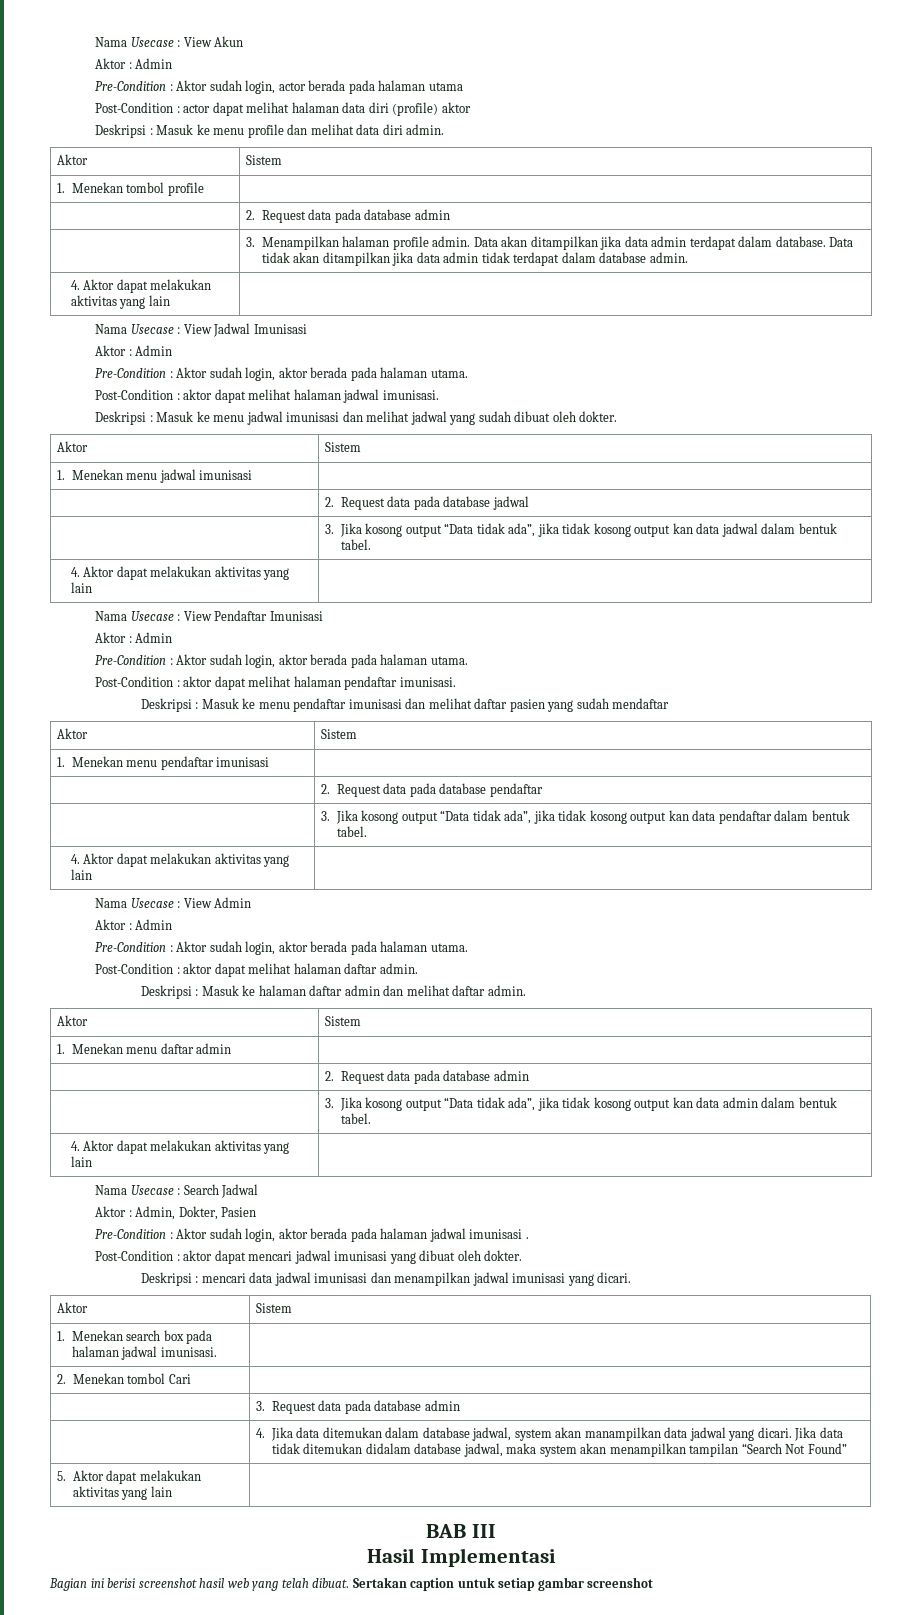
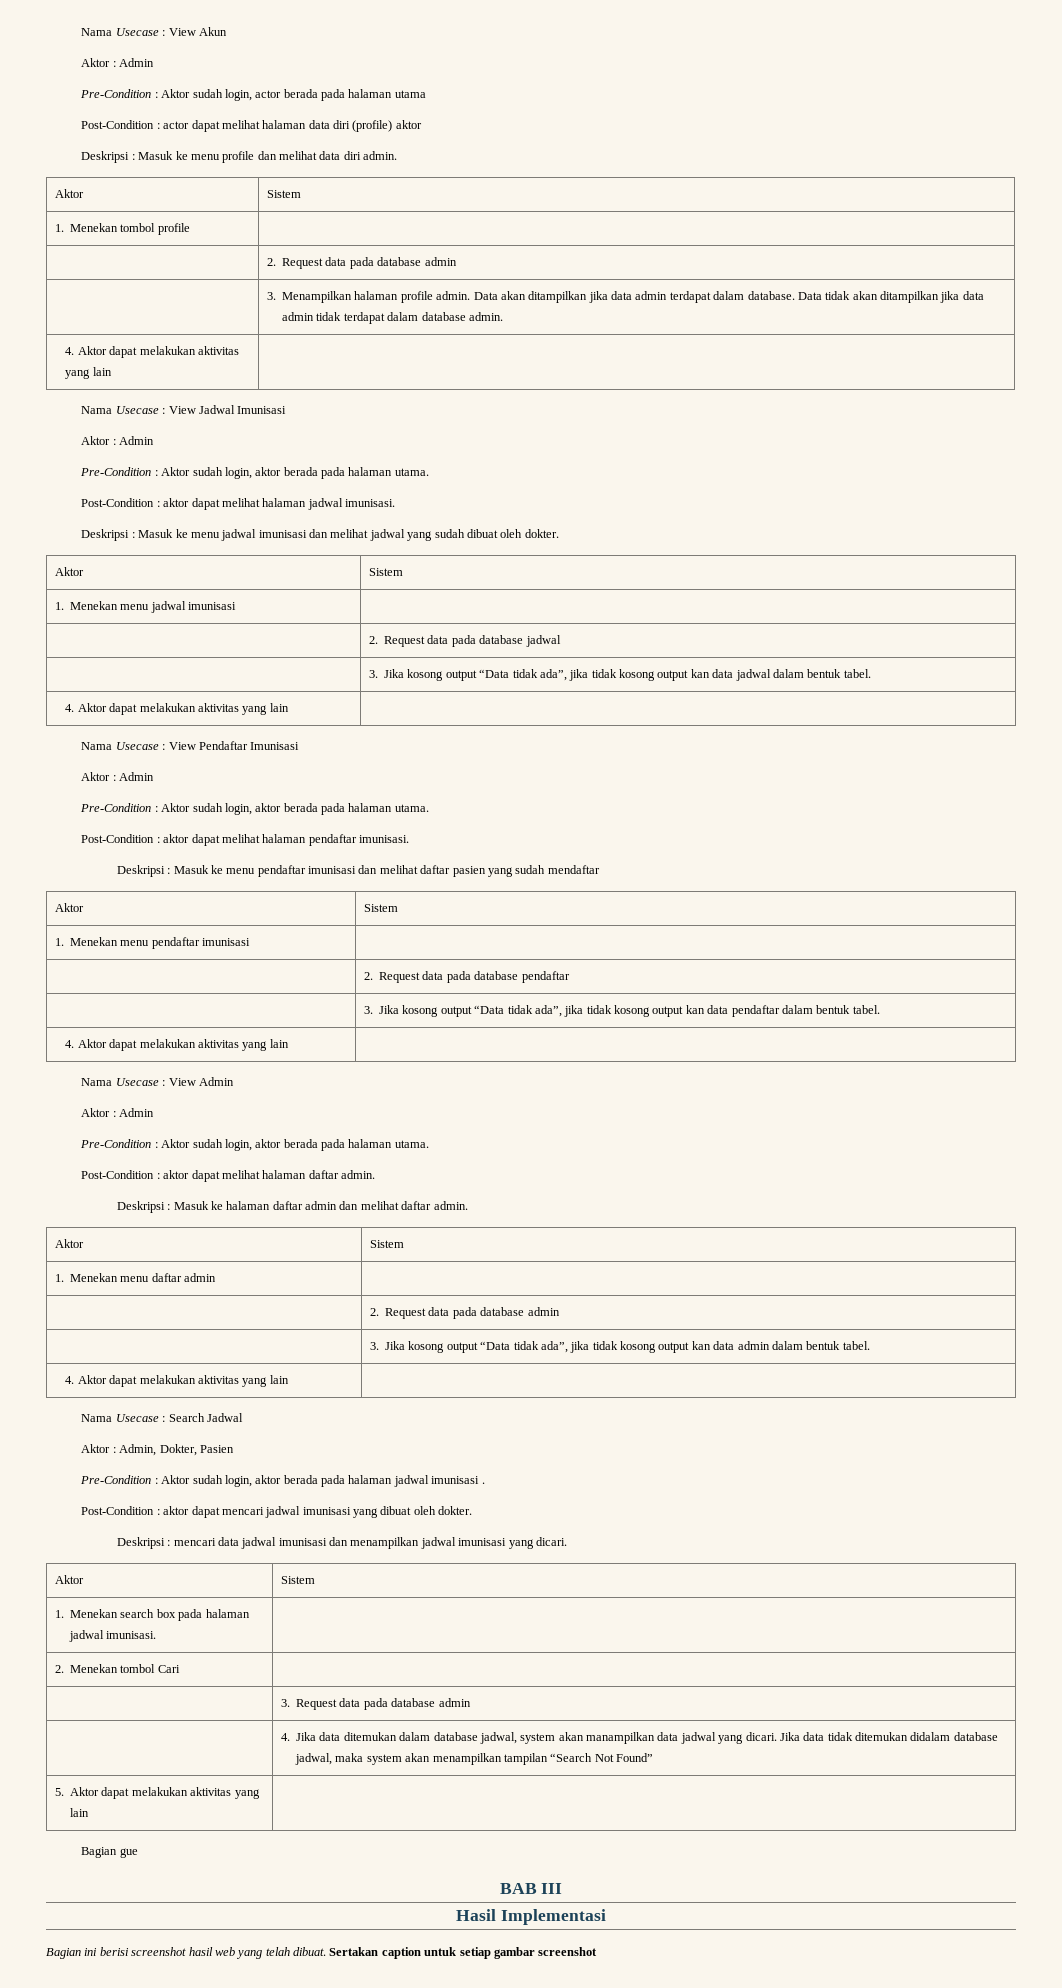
(172, 1491) none -> [81,1847,138,1858] // Bagian gue

